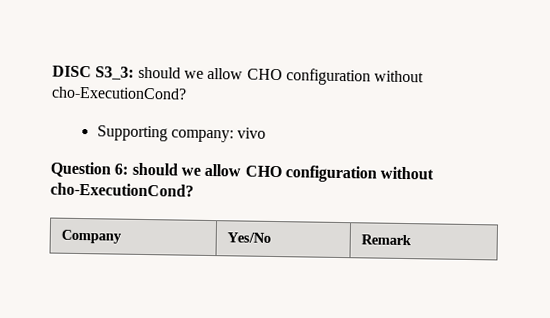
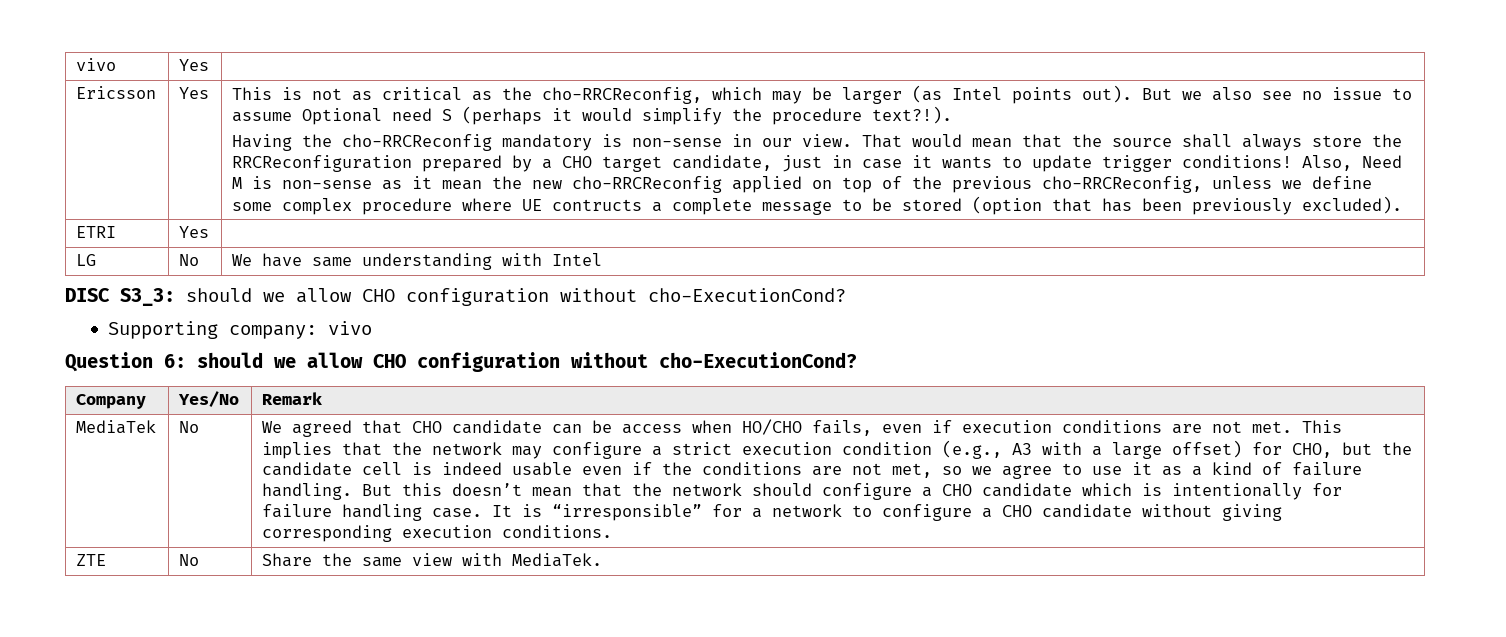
(52, 71) none -> [76,58,117,71] [179,59,210,71] [76,86,157,99] [179,87,210,99] [232,85,1413,104] [232,106,953,125] [232,134,1403,151] [232,155,1403,172] [232,176,1373,193] [232,196,1403,215] [76,226,117,238] [179,226,210,238] [76,254,97,266] [179,254,200,266] [232,253,603,270] vivo | Yes | // Ericsson | Yes | This is not as critical as the cho-RRCReconfig, which may be larger (as Intel points out). But we also see no issue to assume Optional need S (perhaps it would simplify the procedure text?!). // Having the cho-RRCReconfig mandatory is non-sense in our view. That would mean that the source shall always store the RRCReconfiguration prepared by a CHO target candidate, just in case it wants to update trigger conditions! Also, Need M is non-sense as it mean the new cho-RRCReconfig applied on top of the previous cho-RRCReconfig, unless we define some complex procedure where UE contructs a complete message to be stored (option that has been previously excluded). // ETRI | Yes | // LG | No | We have same understanding with Intel //
(412, 240) none -> [76,420,157,434] [179,421,200,433] [262,419,1343,437] [262,440,1413,459] [262,462,1363,479] [262,483,1343,500] [262,504,1283,521] [262,525,613,542] [76,554,107,566] [179,554,200,566] [262,553,603,567] // MediaTek | No | We agreed that CHO candidate can be access when HO/CHO fails, even if execution conditions are not met. This implies that the network may configure a strict execution condition (e.g., A3 with a large offset) for CHO, but the candidate cell is indeed usable even if the conditions are not met, so we agree to use it as a kind of failure handling. But this doesn’t mean that the network should configure a CHO candidate which is intentionally for failure handling case. It is “irresponsible” for a network to configure a CHO candidate without giving corresponding execution conditions. // ZTE | No | Share the same view with MediaTek.

